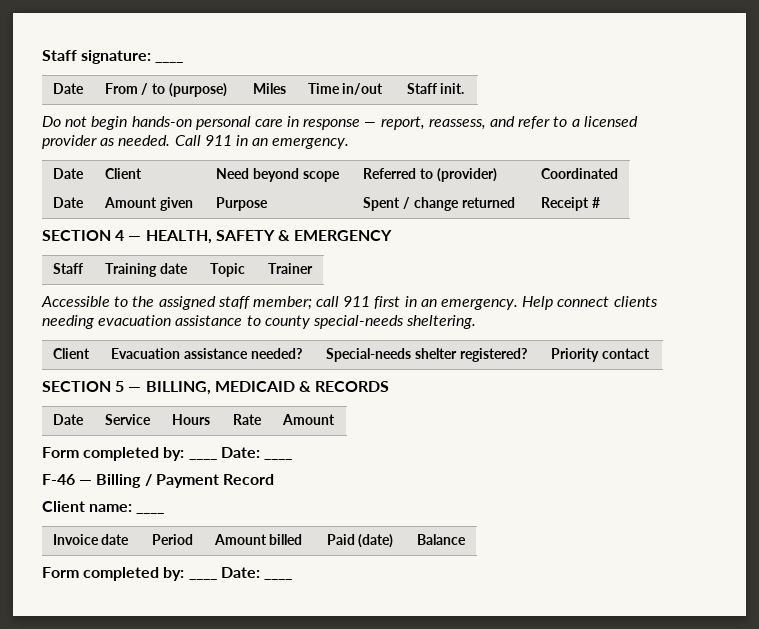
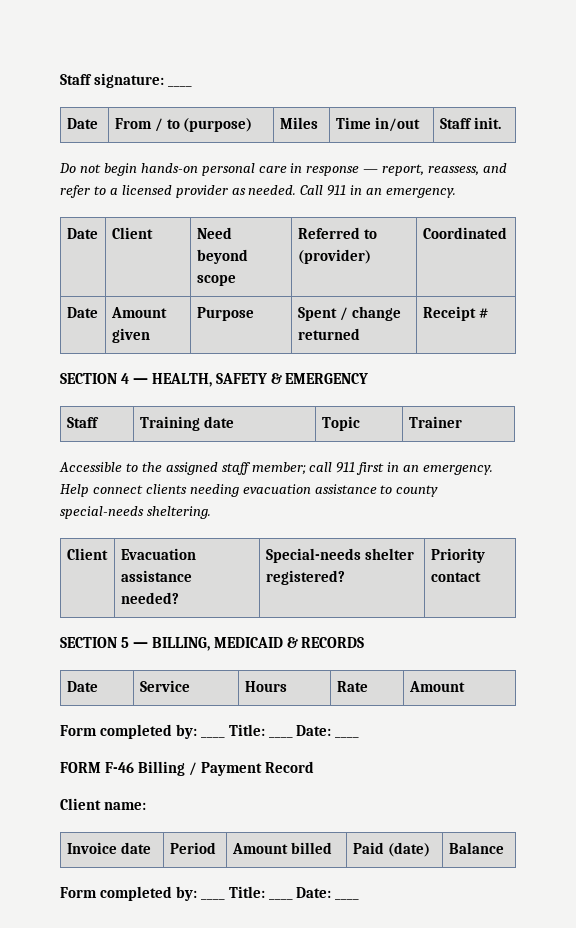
(217, 459) none -> [228,724,265,736] [268,736,293,738] Title: ____
[42,474,93,485] F-46 — -> [60,762,134,773] FORM F-46
[136,512,165,514] ____ -> (146, 806) none
(217, 579) none -> [228,886,265,898] [268,898,293,900] Title: ____

